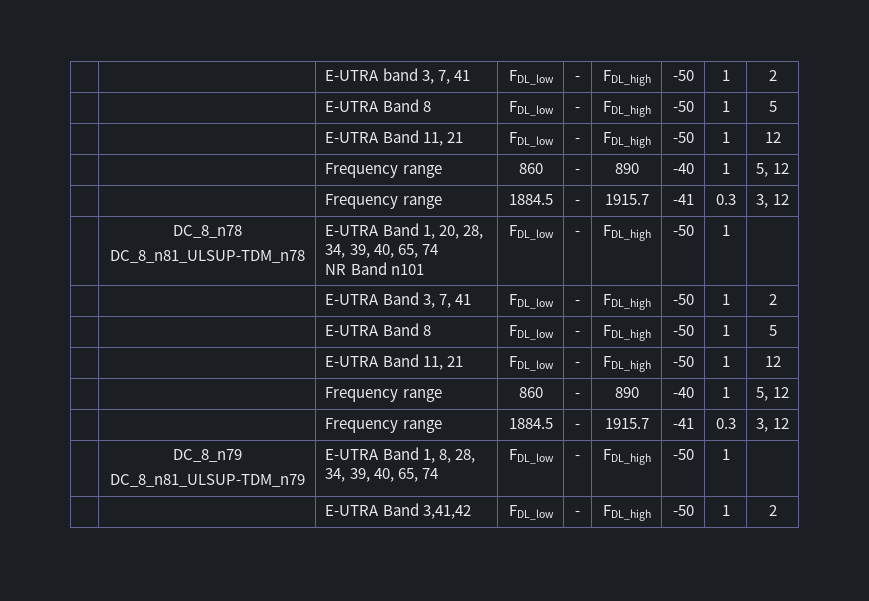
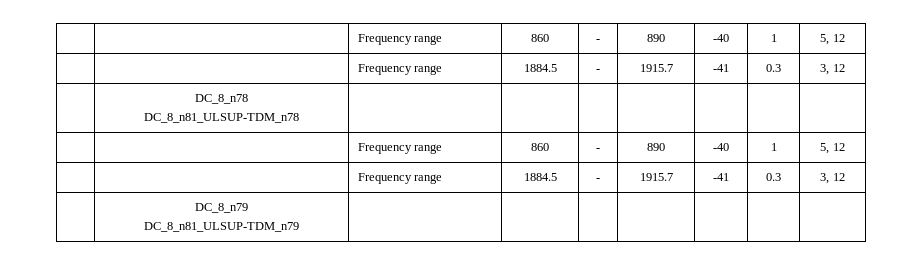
[325,68,470,84] [508,70,554,85] [575,76,580,81] [602,70,651,86] [672,70,694,81] [721,70,730,81] [768,70,777,81] [325,99,431,112] [508,101,554,116] [575,107,580,112] [602,101,651,117] [672,101,694,112] [721,101,730,112] [768,101,777,112] [325,130,463,146] [508,132,554,147] [575,138,580,143] [602,132,651,148] [672,132,694,143] [721,132,730,143] [764,132,781,143] | | E-UTRA band 3, 7, 41 | FDL_low | - | FDL_high | -50 | 1 | 2 // | | E-UTRA Band 8 | FDL_low | - | FDL_high | -50 | 1 | 5 // | | E-UTRA Band 11, 21 | FDL_low | - | FDL_high | -50 | 1 | 12 // | -> (357, 39) |
[325,223,483,239] [325,244,438,258] [325,262,424,275] [508,225,554,240] [575,231,580,236] [602,225,651,241] [672,225,694,236] [721,225,730,236] [325,292,471,308] [508,294,554,309] [575,300,580,305] [602,294,651,310] [672,294,694,305] [721,294,730,305] [768,294,777,305] [325,323,431,336] [508,325,554,340] [575,331,580,336] [602,325,651,341] [672,325,694,336] [721,325,730,336] [768,325,777,336] [325,354,463,370] [508,356,554,371] [575,362,580,367] [602,356,651,372] [672,356,694,367] [721,356,730,367] [764,356,781,367] E-UTRA Band 1, 20, 28, 34, 39, 40, 65, 74 // NR Band n101 | FDL_low | - | FDL_high | -50 | 1 | // | | E-UTRA Band 3, 7, 41 | FDL_low | - | FDL_high | -50 | 1 | 2 // | | E-UTRA Band 8 | FDL_low | - | FDL_high | -50 | 1 | 5 // | | E-UTRA Band 11, 21 | FDL_low | - | FDL_high | -50 | 1 | 12 -> (299, 118) | | | | | |
[325,447,475,463] [325,468,438,482] [508,449,554,464] [575,455,580,460] [602,449,651,465] [672,449,694,460] [721,449,730,460] [325,503,471,519] [508,505,554,520] [575,511,580,516] [602,505,651,521] [672,505,694,516] [721,505,730,516] [768,505,777,516] E-UTRA Band 1, 8, 28, 34, 39, 40, 65, 74 | FDL_low | - | FDL_high | -50 | 1 | // | | E-UTRA Band 3,41,42 | FDL_low | - | FDL_high | -50 | 1 | 2 -> (299, 227) | | | | | |

